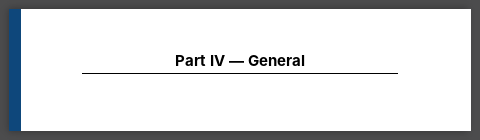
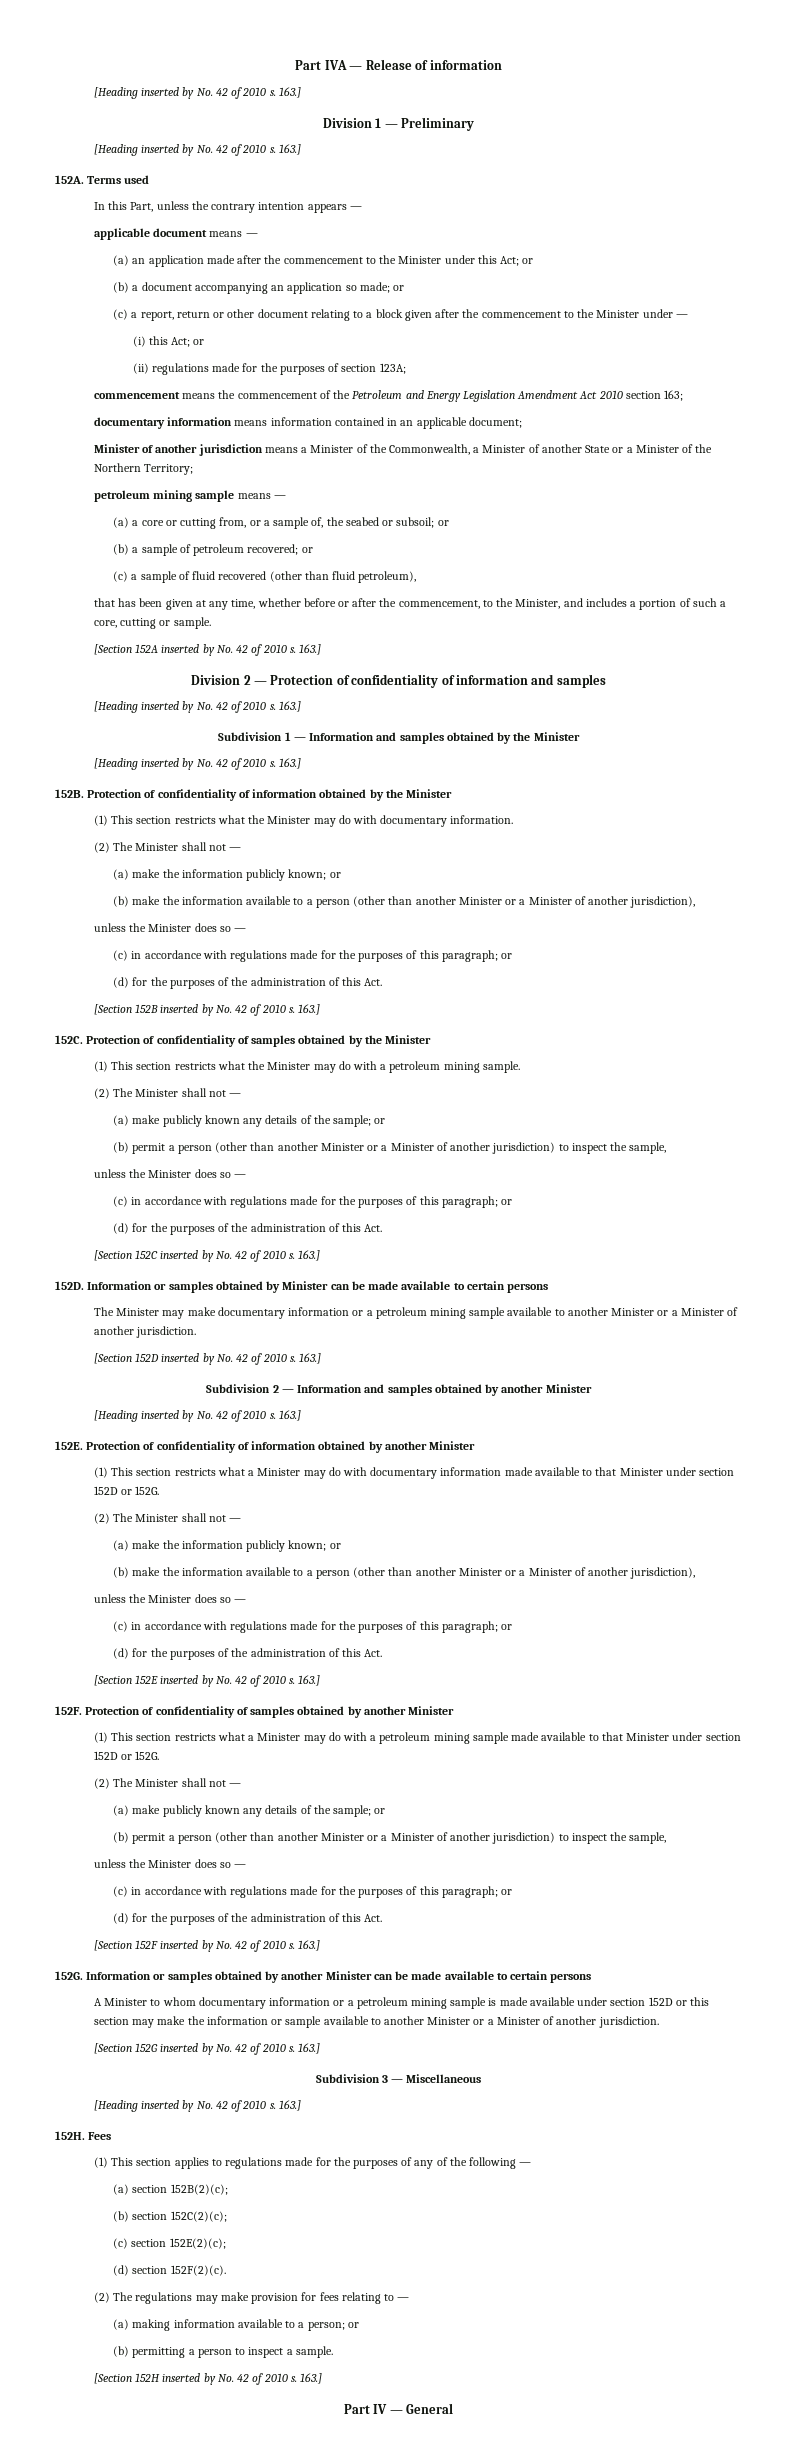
[174,55,206,66] Part -> [295,59,502,70] [93,87,301,99] [322,117,475,131] [93,144,301,156] [55,175,150,184] [93,201,362,213] [93,228,258,240] [113,255,534,267] [113,282,405,294] [113,309,688,321] [132,336,205,347] [132,363,406,375] [93,390,684,402] [93,417,522,429] [93,444,713,456] [93,463,194,475] [93,490,286,502] [113,517,449,529] [113,544,313,556] [113,571,417,583] [93,598,727,610] [93,617,211,629] [93,644,321,656] [191,674,606,688] [93,701,301,713] [218,732,580,744] [93,758,301,770] [55,789,453,801] [93,815,514,827] [93,842,242,853] [113,869,341,881] [113,896,696,908] [93,923,247,932] [113,950,513,962] [113,977,383,989] [93,1004,320,1016] [55,1035,432,1047] [93,1061,520,1073] [93,1088,242,1099] [113,1115,386,1127] [113,1142,667,1154] [93,1169,247,1178] [113,1196,513,1208] [113,1223,383,1235] [93,1250,320,1262] [55,1281,549,1293] [93,1307,739,1319] [93,1326,197,1338] [93,1353,321,1365] [206,1384,592,1396] [93,1410,301,1422] [55,1441,476,1453] [93,1467,735,1479] [93,1486,160,1495] [93,1513,242,1524] [113,1540,341,1552] [113,1567,696,1579] [93,1594,247,1603] [113,1621,513,1633] [113,1648,383,1660] [93,1675,320,1687] [55,1706,455,1718] [93,1732,741,1744] [93,1751,160,1760] [93,1778,242,1789] [113,1805,386,1817] [113,1832,667,1844] [93,1859,247,1868] [113,1886,513,1898] [113,1913,383,1925] [93,1940,320,1952] [55,1971,592,1983] [93,1997,710,2009] [93,2016,659,2028] [93,2043,320,2055] [315,2074,482,2083] [93,2100,301,2112] [55,2131,112,2140] [93,2157,532,2169] [113,2184,228,2195] [113,2211,227,2222] [113,2238,226,2249] [113,2265,226,2276] [93,2292,410,2304] [113,2319,359,2331] [113,2346,333,2358] [93,2373,322,2385] [343,2404,370,2414] Part IVA — Release of information // [Heading inserted by No. 42 of 2010 s. 163.] // Division 1 — Preliminary // [Heading inserted by No. 42 of 2010 s. 163.] // 152A. Terms used // In this Part, unless the contrary intention appears — // applicable document means — // (a) an application made after the commencement to the Minister under this Act; or // (b) a document accompanying an application so made; or // (c) a report, return or other document relating to a block given after the commencement to the Minister under — // (i) this Act; or // (ii) regulations made for the purposes of section 123A; // commencement means the commencement of the Petroleum and Energy Legislation Amendment Act 2010 section 163; // documentary information means information contained in an applicable document; // Minister of another jurisdiction means a Minister of the Commonwealth, a Minister of another State or a Minister of the Northern Territory; // petroleum mining sample means — // (a) a core or cutting from, or a sample of, the seabed or subsoil; or // (b) a sample of petroleum recovered; or // (c) a sample of fluid recovered (other than fluid petroleum), // that has been given at any time, whether before or after the commencement, to the Minister, and includes a portion of such a core, cutting or sample. // [Section 152A inserted by No. 42 of 2010 s. 163.] // Division 2 — Protection of confidentiality of information and samples // [Heading inserted by No. 42 of 2010 s. 163.] // Subdivision 1 — Information and samples obtained by the Minister // [Heading inserted by No. 42 of 2010 s. 163.] // 152B. Protection of confidentiality of information obtained by the Minister // (1) This section restricts what the Minister may do with documentary information. // (2) The Minister shall not — // (a) make the information publicly known; or // (b) make the information available to a person (other than another Minister or a Minister of another jurisdiction), // unless the Minister does so — // (c) in accordance with regulations made for the purposes of this paragraph; or // (d) for the purposes of the administration of this Act. // [Section 152B inserted by No. 42 of 2010 s. 163.] // 152C. Protection of confidentiality of samples obtained by the Minister // (1) This section restricts what the Minister may do with a petroleum mining sample. // (2) The Minister shall not — // (a) make publicly known any details of the sample; or // (b) permit a person (other than another Minister or a Minister of another jurisdiction) to inspect the sample, // unless the Minister does so — // (c) in accordance with regulations made for the purposes of this paragraph; or // (d) for the purposes of the administration of this Act. // [Section 152C inserted by No. 42 of 2010 s. 163.] // 152D. Information or samples obtained by Minister can be made available to certain persons // The Minister may make documentary information or a petroleum mining sample available to another Minister or a Minister of another jurisdiction. // [Section 152D inserted by No. 42 of 2010 s. 163.] // Subdivision 2 — Information and samples obtained by another Minister // [Heading inserted by No. 42 of 2010 s. 163.] // 152E. Protection of confidentiality of information obtained by another Minister // (1) This section restricts what a Minister may do with documentary information made available to that Minister under section 152D or 152G. // (2) The Minister shall not — // (a) make the information publicly known; or // (b) make the information available to a person (other than another Minister or a Minister of another jurisdiction), // unless the Minister does so — // (c) in accordance with regulations made for the purposes of this paragraph; or // (d) for the purposes of the administration of this Act. // [Section 152E inserted by No. 42 of 2010 s. 163.] // 152F. Protection of confidentiality of samples obtained by another Minister // (1) This section restricts what a Minister may do with a petroleum mining sample made available to that Minister under section 152D or 152G. // (2) The Minister shall not — // (a) make publicly known any details of the sample; or // (b) permit a person (other than another Minister or a Minister of another jurisdiction) to inspect the sample, // unless the Minister does so — // (c) in accordance with regulations made for the purposes of this paragraph; or // (d) for the purposes of the administration of this Act. // [Section 152F inserted by No. 42 of 2010 s. 163.] // 152G. Information or samples obtained by another Minister can be made available to certain persons // A Minister to whom documentary information or a petroleum mining sample is made available under section 152D or this section may make the information or sample available to another Minister or a Minister of another jurisdiction. // [Section 152G inserted by No. 42 of 2010 s. 163.] // Subdivision 3 — Miscellaneous // [Heading inserted by No. 42 of 2010 s. 163.] // 152H. Fees // (1) This section applies to regulations made for the purposes of any of the following — // (a) section 152B(2)(c); // (b) section 152C(2)(c); // (c) section 152E(2)(c); // (d) section 152F(2)(c). // (2) The regulations may make provision for fees relating to — // (a) making information available to a person; or // (b) permitting a person to inspect a sample. // [Section 152H inserted by No. 42 of 2010 s. 163.] // Part

